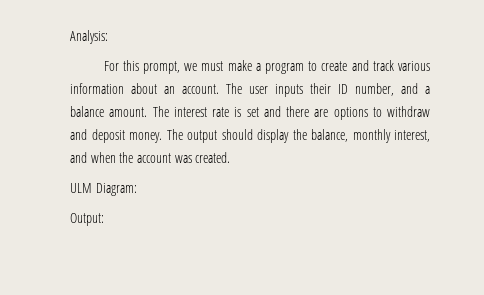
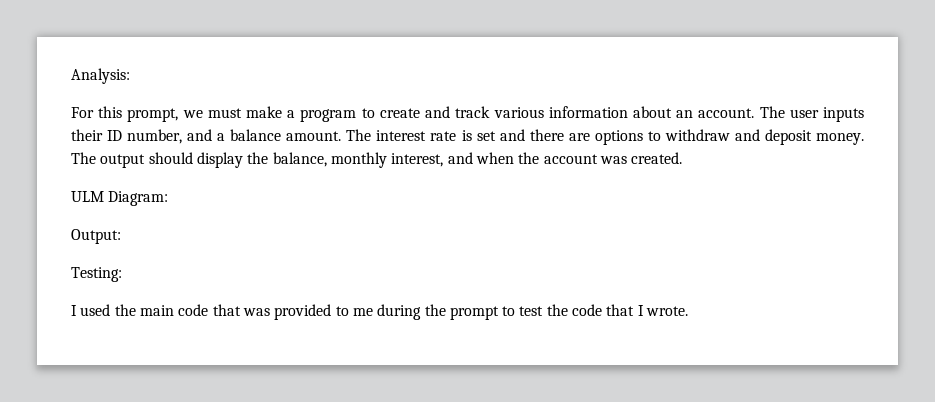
(104, 219) none -> [71,267,122,282] [71,304,689,320] // Testing: // I used the main code that was provided to me during the prompt to test the code that I wrote.

